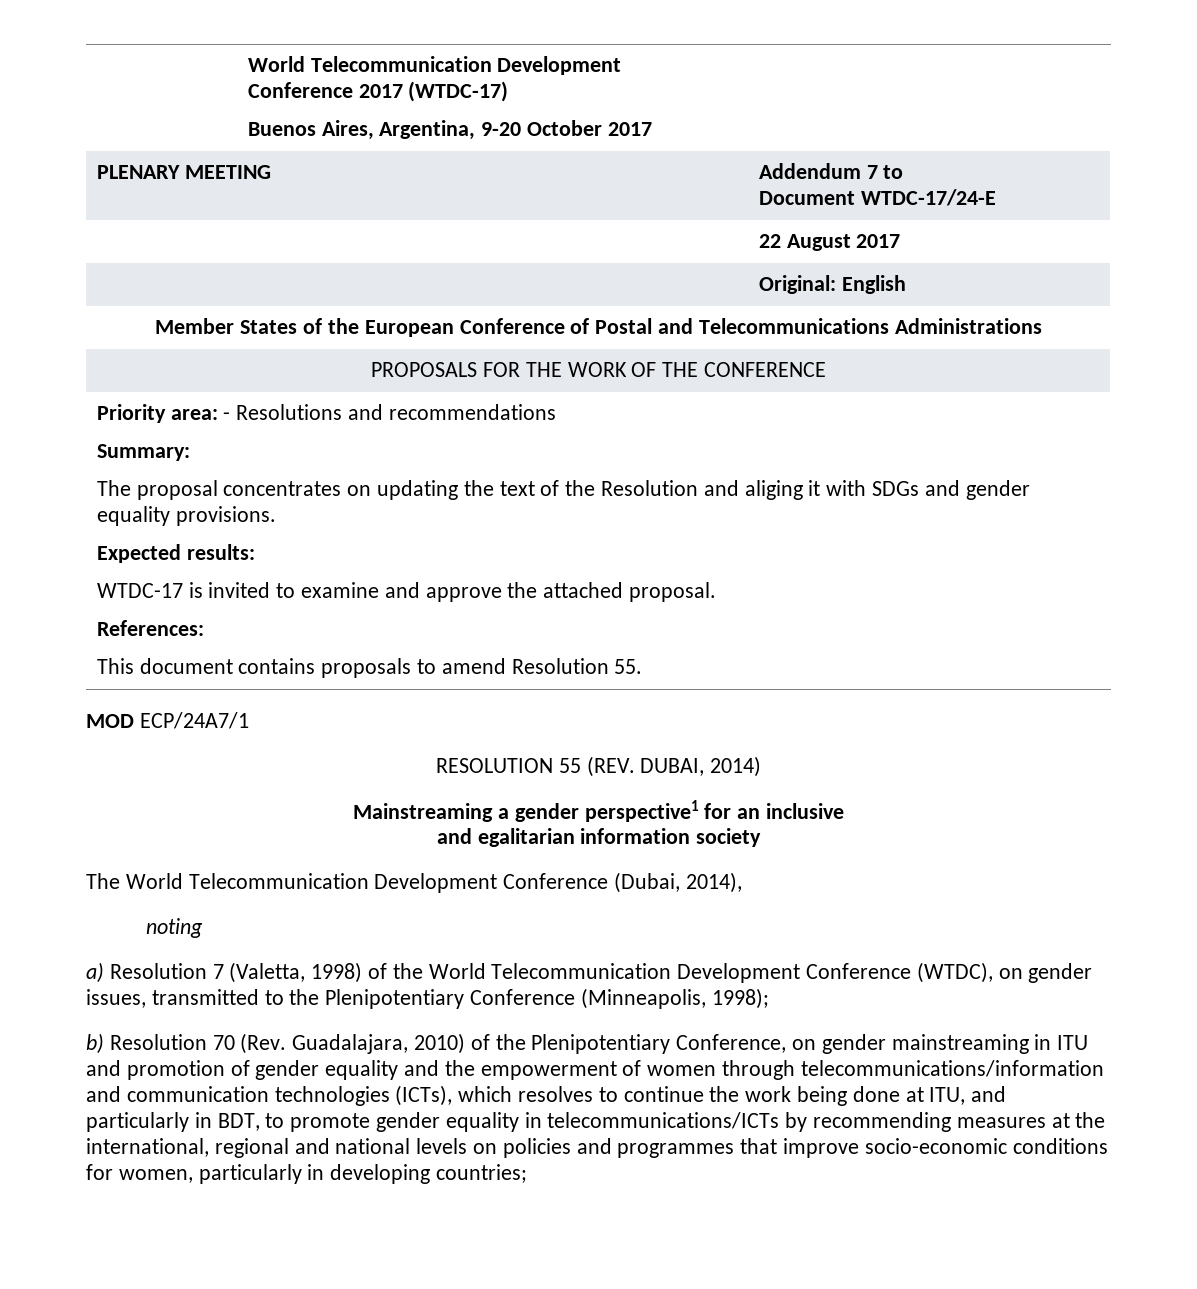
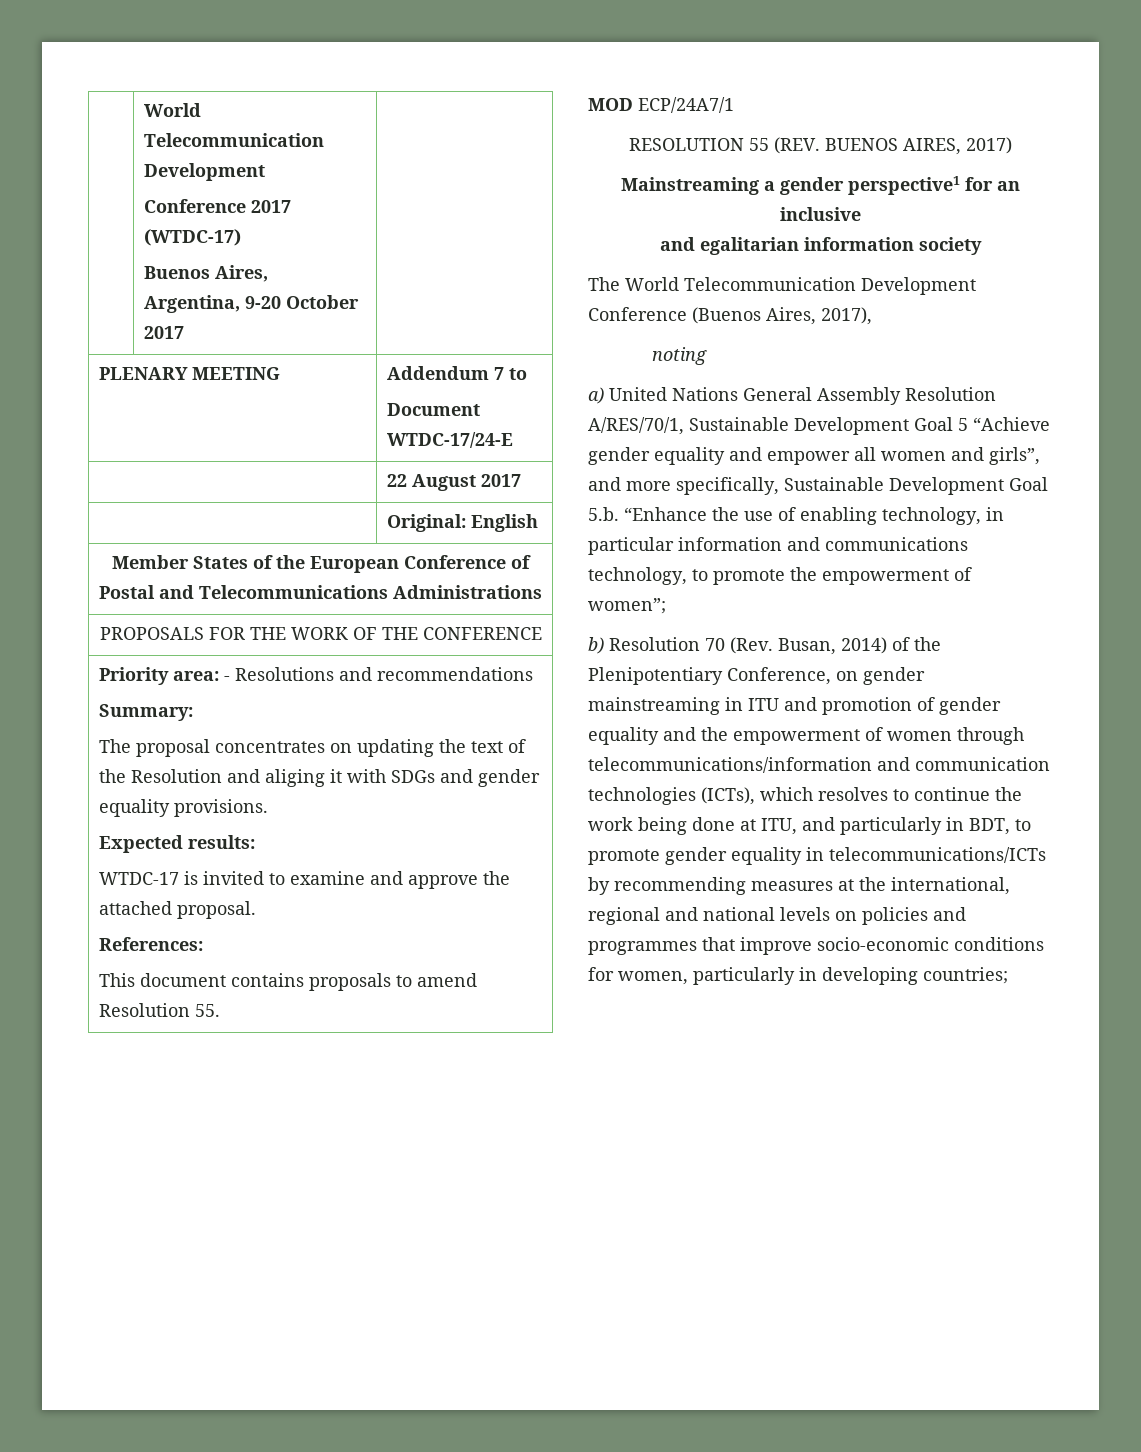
[640,756,762,777] DUBAI, 2014) -> [825,137,1012,155] BUENOS AIRES, 2017)
[614,872,742,893] (Dubai, 2014), -> [692,307,872,325] (Buenos Aires, 2017),
[109,962,1093,983] [86,988,769,1009] Resolution 7 (Valetta, 1998) of the World Telecommunication Development Conference (WTDC), on gender issues, transmitted to the Plenipotentiary Conference (Minneapolis, 1998); -> [609,387,996,405] [588,417,1050,435] [588,447,1040,465] [588,477,1048,495] [588,507,1004,525] [588,537,968,555] [588,567,972,585] [588,598,666,614] United Nations General Assembly Resolution A/RES/70/1, Sustainable Development Goal 5 “Achieve gender equality and empower all women and girls”, and more specifically, Sustainable Development Goal 5.b. “Enhance the use of enabling technology, in particular information and communications technology, to promote the empowerment of women”;
[292,1033,466,1054] Guadalajara, 2010) -> [778,637,887,655] Busan, 2014)

